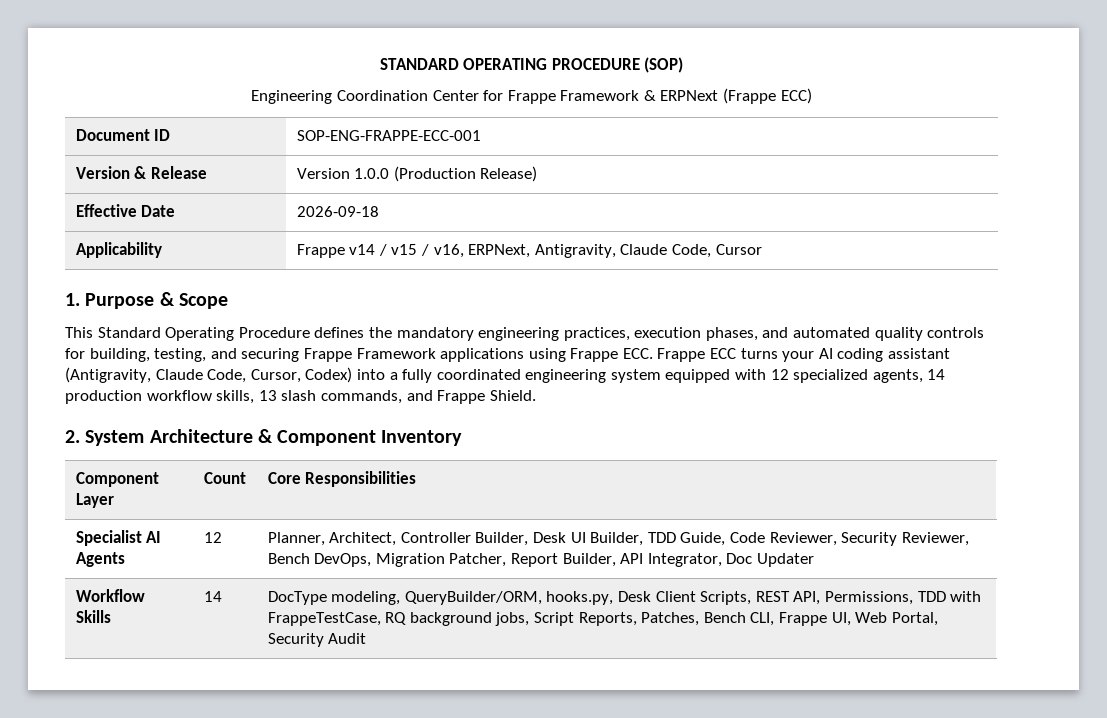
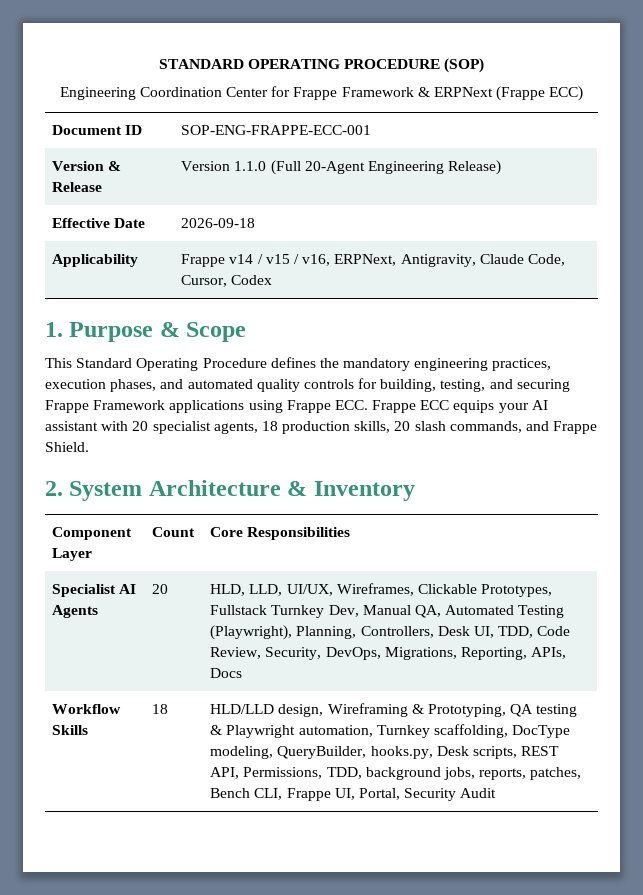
[354,166,476,182] 1.0.0 (Production -> [234,160,444,175] 1.1.0 (Full 20-Agent Engineering
[715,244,762,255] Cursor -> [181,275,273,287] Cursor, Codex
[740,348,778,359] turns -> [453,400,495,413] equips
[837,348,951,362] [65,367,946,383] [65,390,277,404] coding assistant (Antigravity, Claude Code, Cursor, Codex) into a fully coordinated engineering system equipped with 12 specialized agents, 14 production workflow skills, 13 -> [45,421,411,434] assistant with 20 specialist agents, 18 production skills, 20
[277,430,377,446] Component -> (308, 488) none
[203,532,222,543] [267,532,969,546] [267,553,814,567] [75,589,145,602] [75,610,111,623] [203,591,222,602] 12 | Planner, Architect, Controller Builder, Desk UI Builder, TDD Guide, Code Reviewer, Security Reviewer, Bench DevOps, Migration Patcher, Report Builder, API Integrator, Doc Updater // Workflow Skills | 14 | -> [152,584,169,594] [210,583,553,597] [210,605,565,618] [210,625,571,640] [210,647,567,660] [210,668,243,678] [52,704,122,714] [52,725,89,735] [152,704,169,714] [210,703,578,717] [210,724,508,738] 20 | HLD, LLD, UI/UX, Wireframes, Clickable Prototypes, Fullstack Turnkey Dev, Manual QA, Automated Testing (Playwright), Planning, Controllers, Desk UI, TDD, Code Review, Security, DevOps, Migrations, Reporting, APIs, Docs // Workflow Skills | 18 | HLD/LLD design, Wireframing & Prototyping, QA testing & Playwright automation, Turnkey scaffolding,
[404,591,542,605] QueryBuilder/ORM, -> [277,746,367,759] QueryBuilder,
[655,591,752,605] Client Scripts, -> [472,746,517,759] scripts,
[917,591,982,602] [267,612,700,626] TDD with FrappeTestCase, RQ background jobs, Script Reports, Patches, -> [326,767,582,780] TDD, background jobs, reports, patches,
[855,612,888,623] Web -> (355, 794) none

